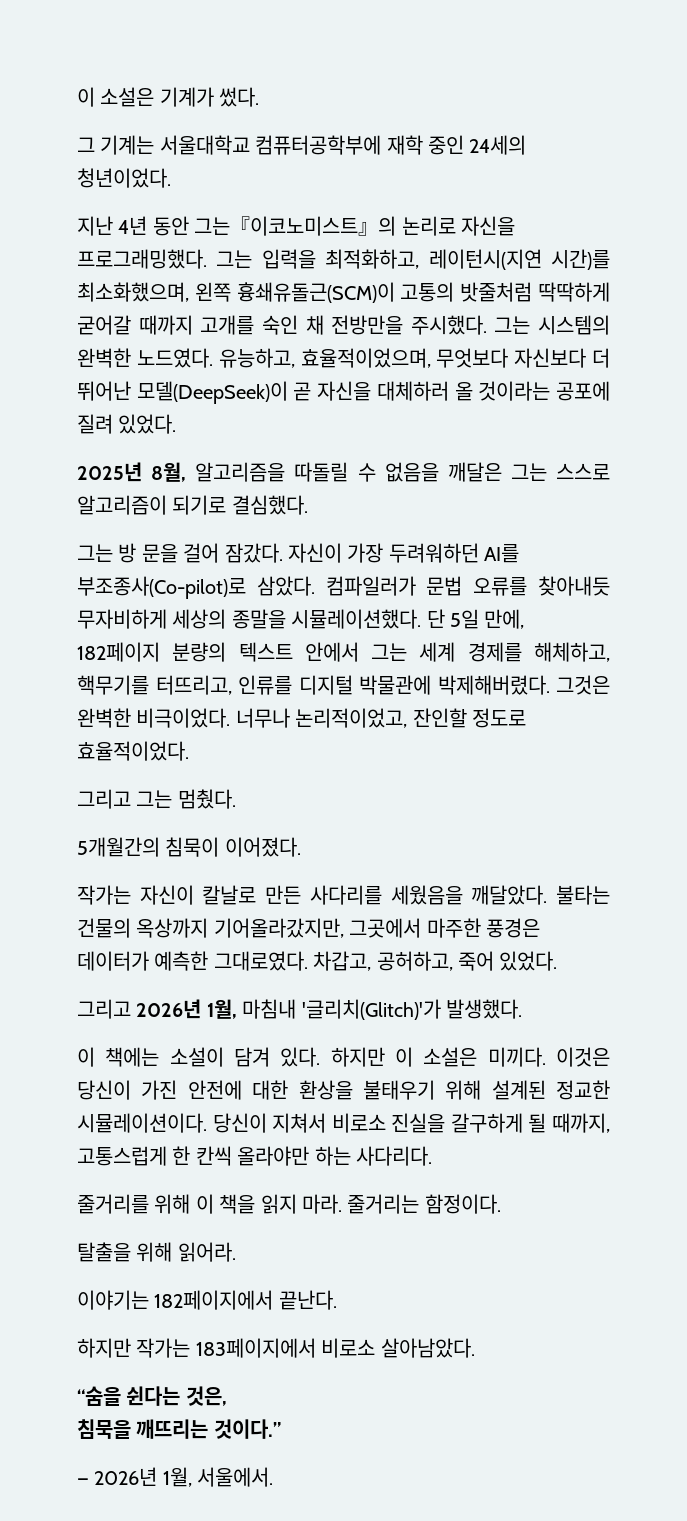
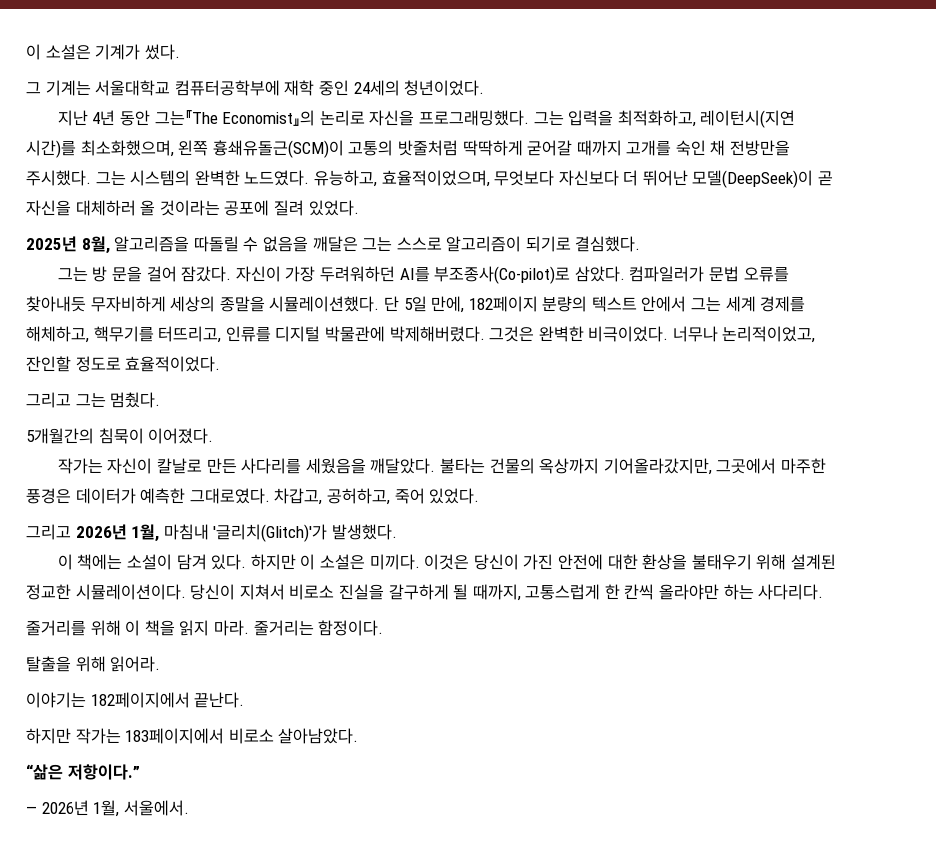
[250,216,359,236] 이코노미스트 -> [191,112,294,124] The Economist
[77,1386,227,1406] [77,1419,281,1439] “숨을 쉰다는 것은, // 침묵을 깨뜨리는 것이다.” -> [26,764,140,780] “삶은 저항이다.”

